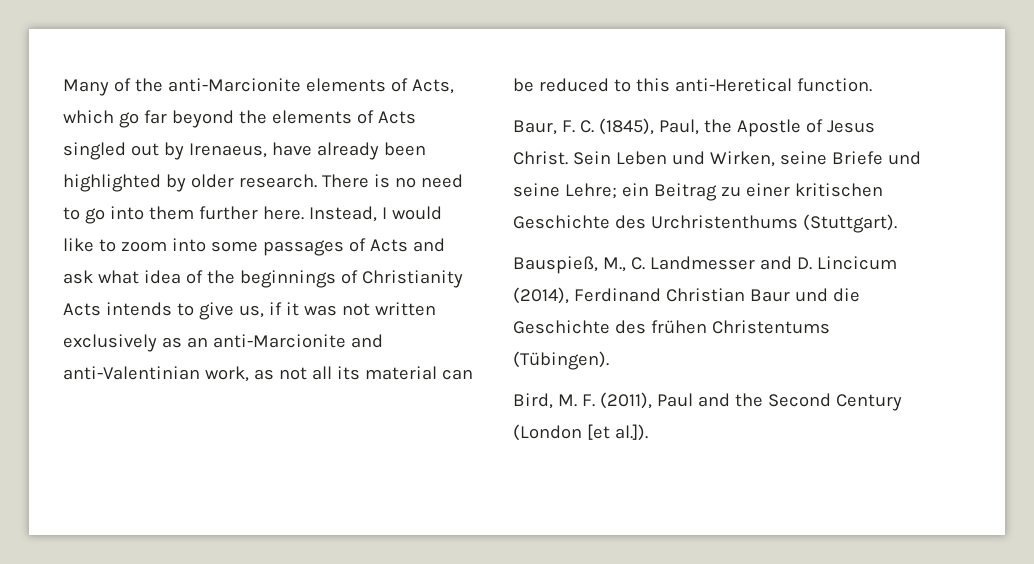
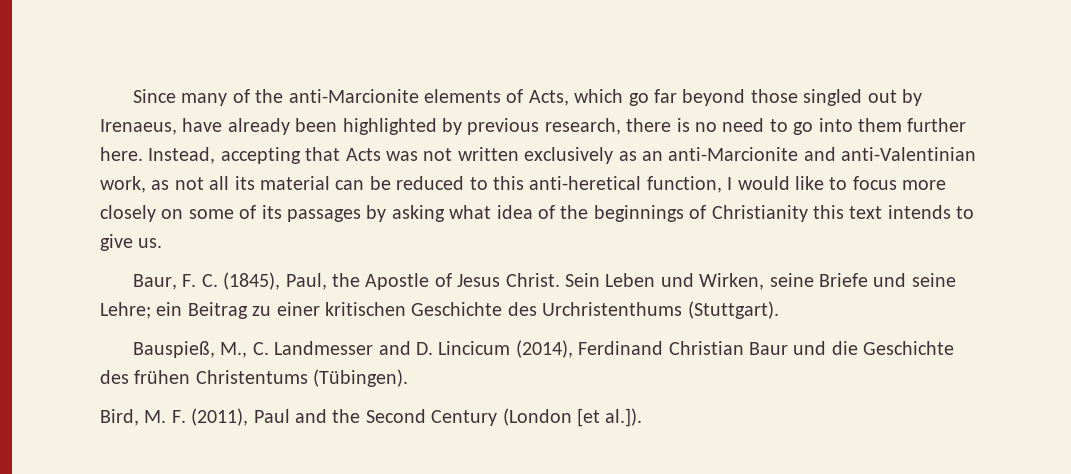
[63,79,109,96] Many -> [133,89,228,106] Since many
[238,110,416,124] the elements of Acts -> [750,89,798,103] those
[190,174,369,188] older research. There -> [467,118,672,135] previous research, there
[381,206,442,220] [63,238,445,256] [63,270,463,288] [63,302,299,320] I would like to zoom into some passages of Acts and ask what idea of the beginnings of Christianity Acts intends to give us, if it -> [220,147,381,164] accepting that Acts
[674,78,872,92] anti-Heretical function. -> [529,176,947,193] [100,205,975,222] [100,234,163,251] anti-heretical function, I would like to focus more closely on some of its passages by asking what idea of the beginnings of Christianity this text intends to give us.

